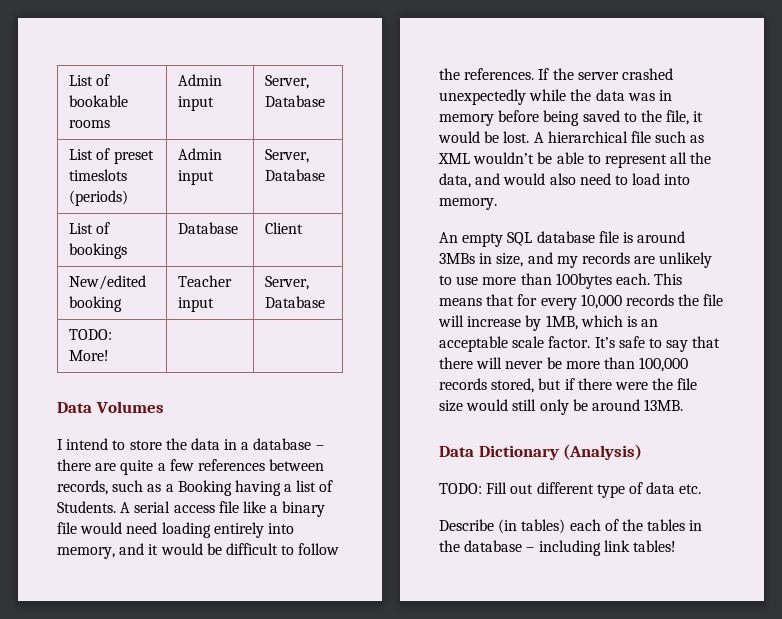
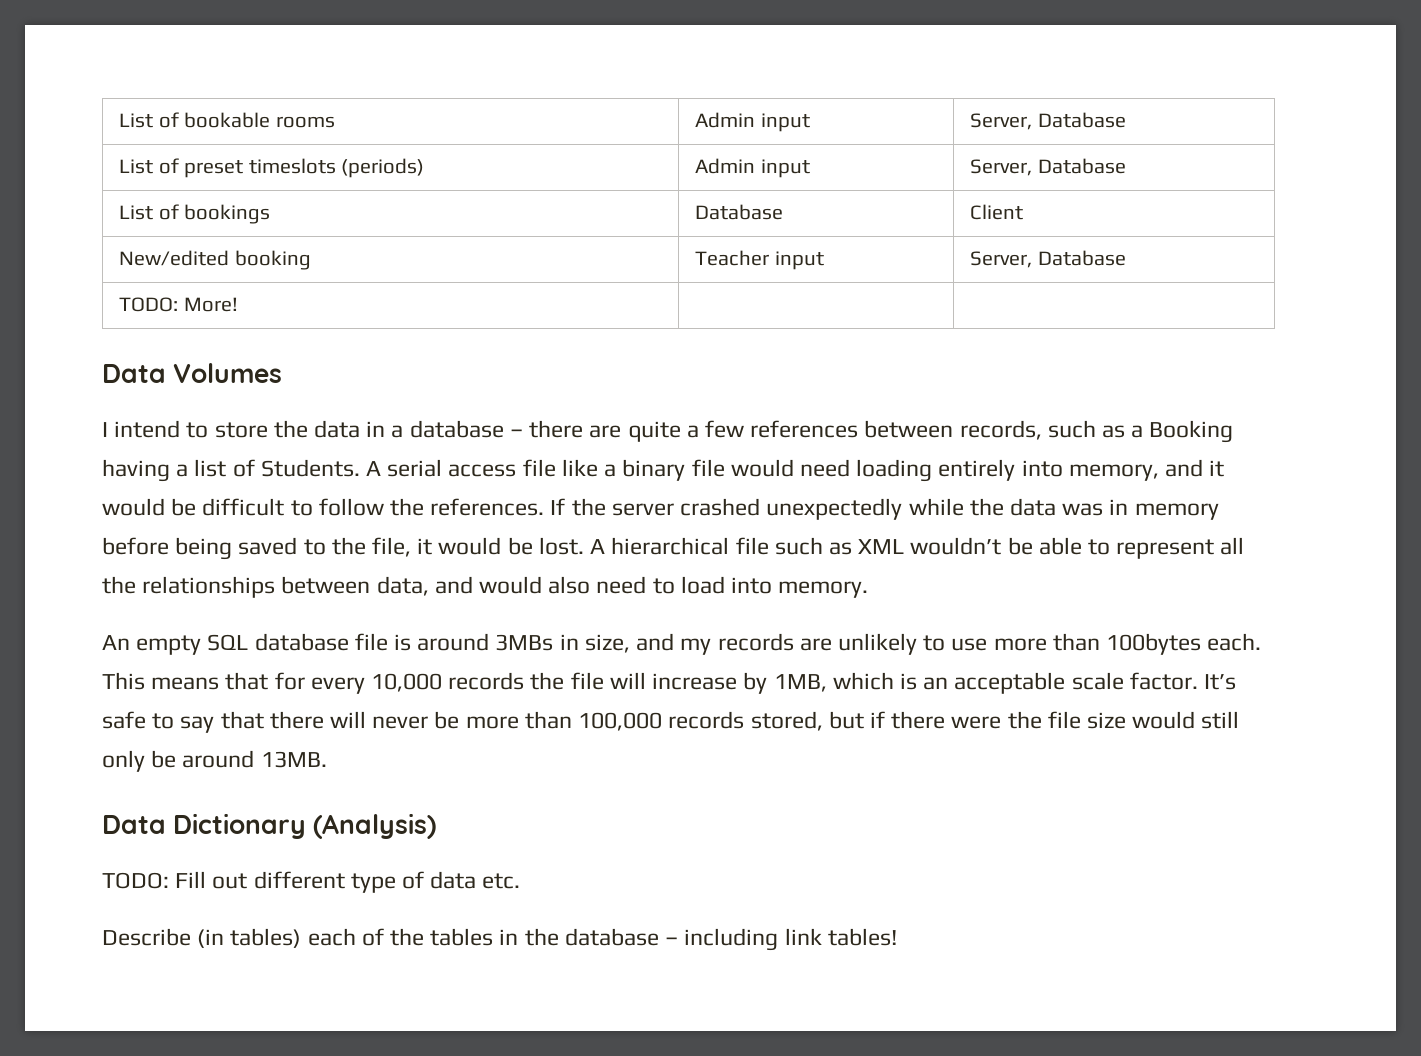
(712, 158) none -> [142,576,371,598] relationships between

